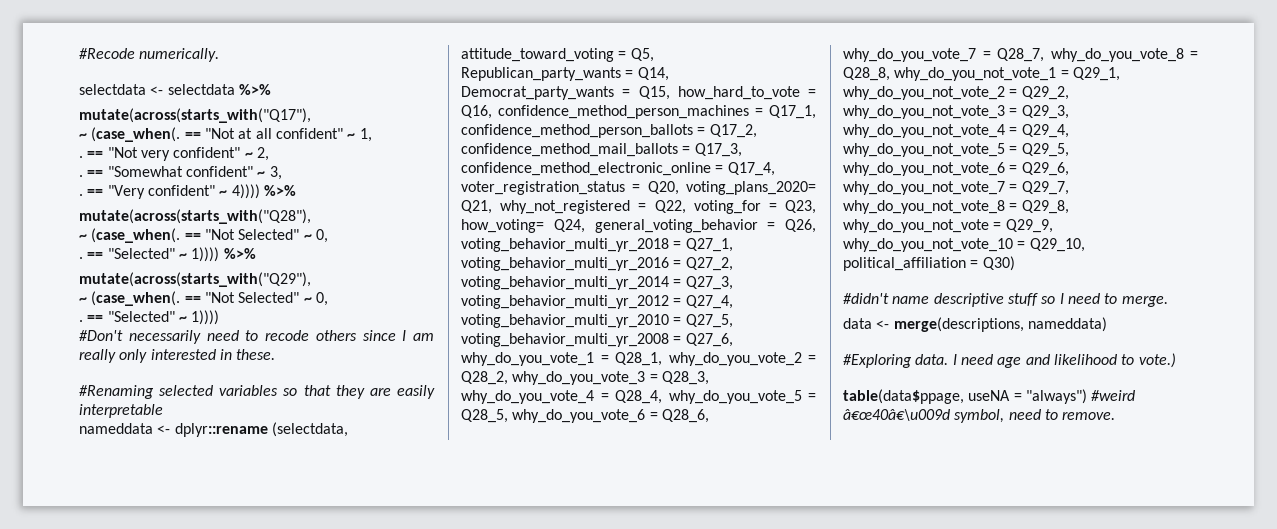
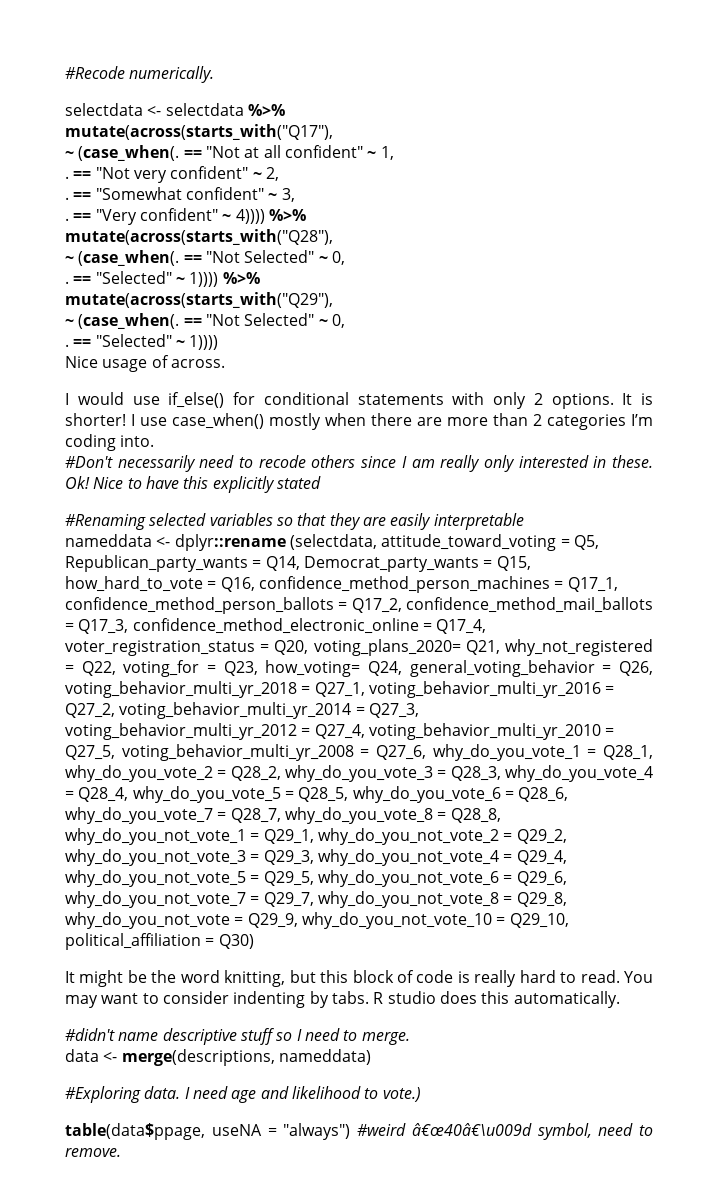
(220, 317) none -> [65,355,225,372] [65,392,653,409] [65,413,653,430] [65,434,155,451] // Nice usage of across. // I would use if_else() for conditional statements with only 2 options. It is shorter! I use case_when() mostly when there are more than 2 categories I’m coding into.
(276, 354) none -> [65,476,321,493] Ok! Nice to have this explicitly stated
(1015, 263) none -> [65,970,654,987] [65,991,620,1008] // It might be the word knitting, but this block of code is really hard to read. You may want to consider indenting by tabs. R studio does this automatically.

